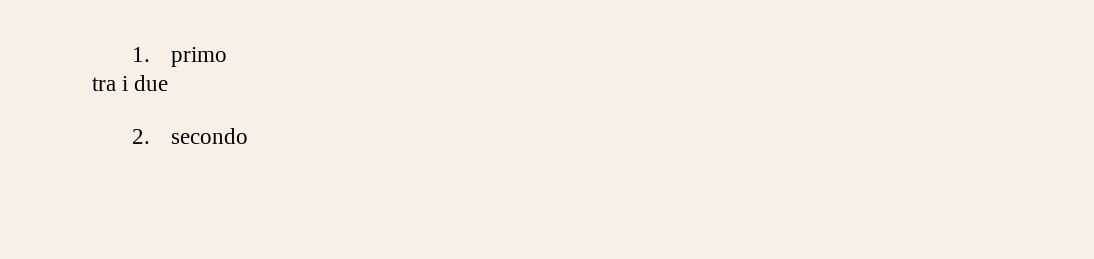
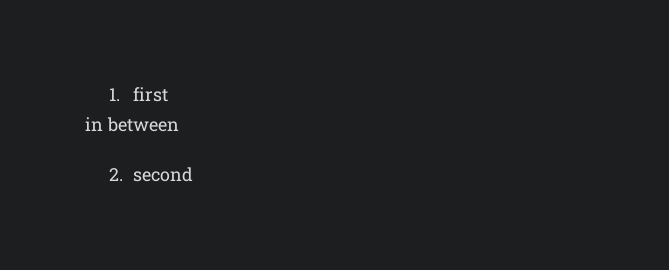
[171,47,228,67] [92,75,169,91] primo // tra i due -> [132,87,168,102] [85,117,179,132] first // in between
[171,128,249,144] secondo -> [132,167,193,182] second

